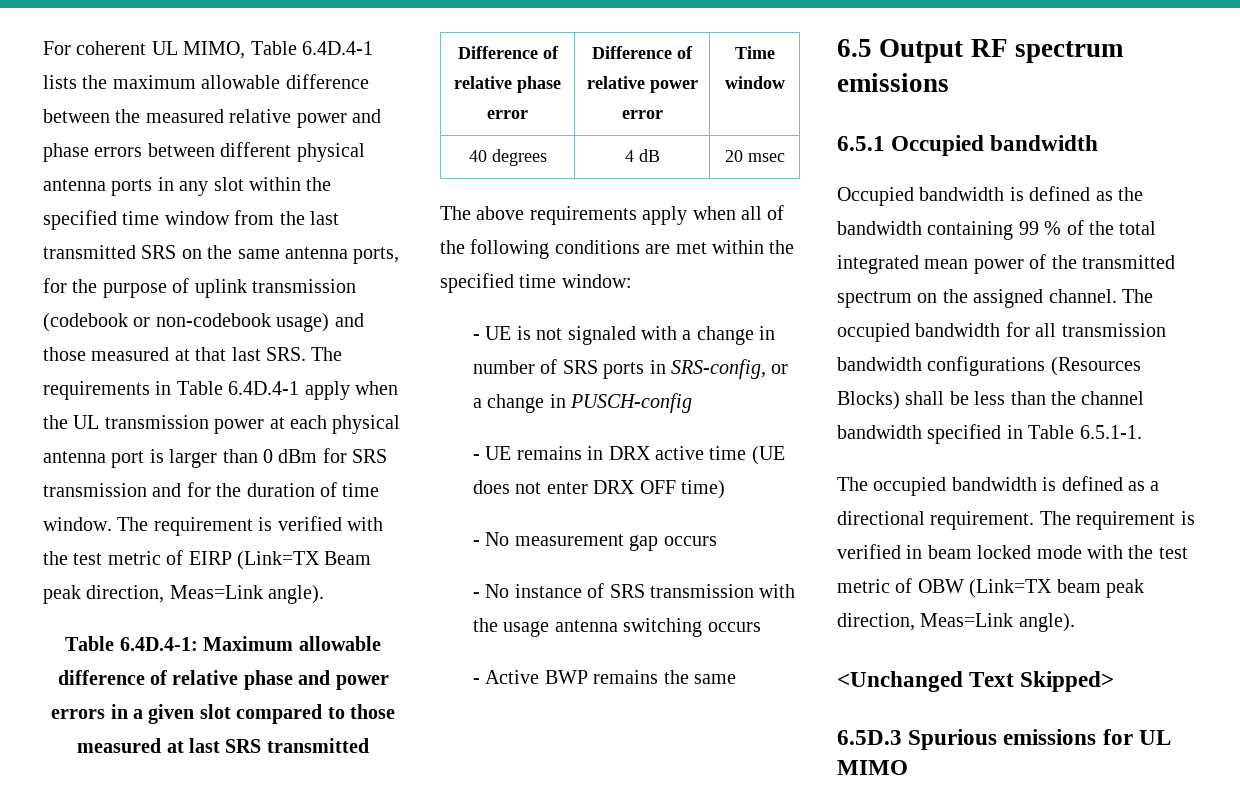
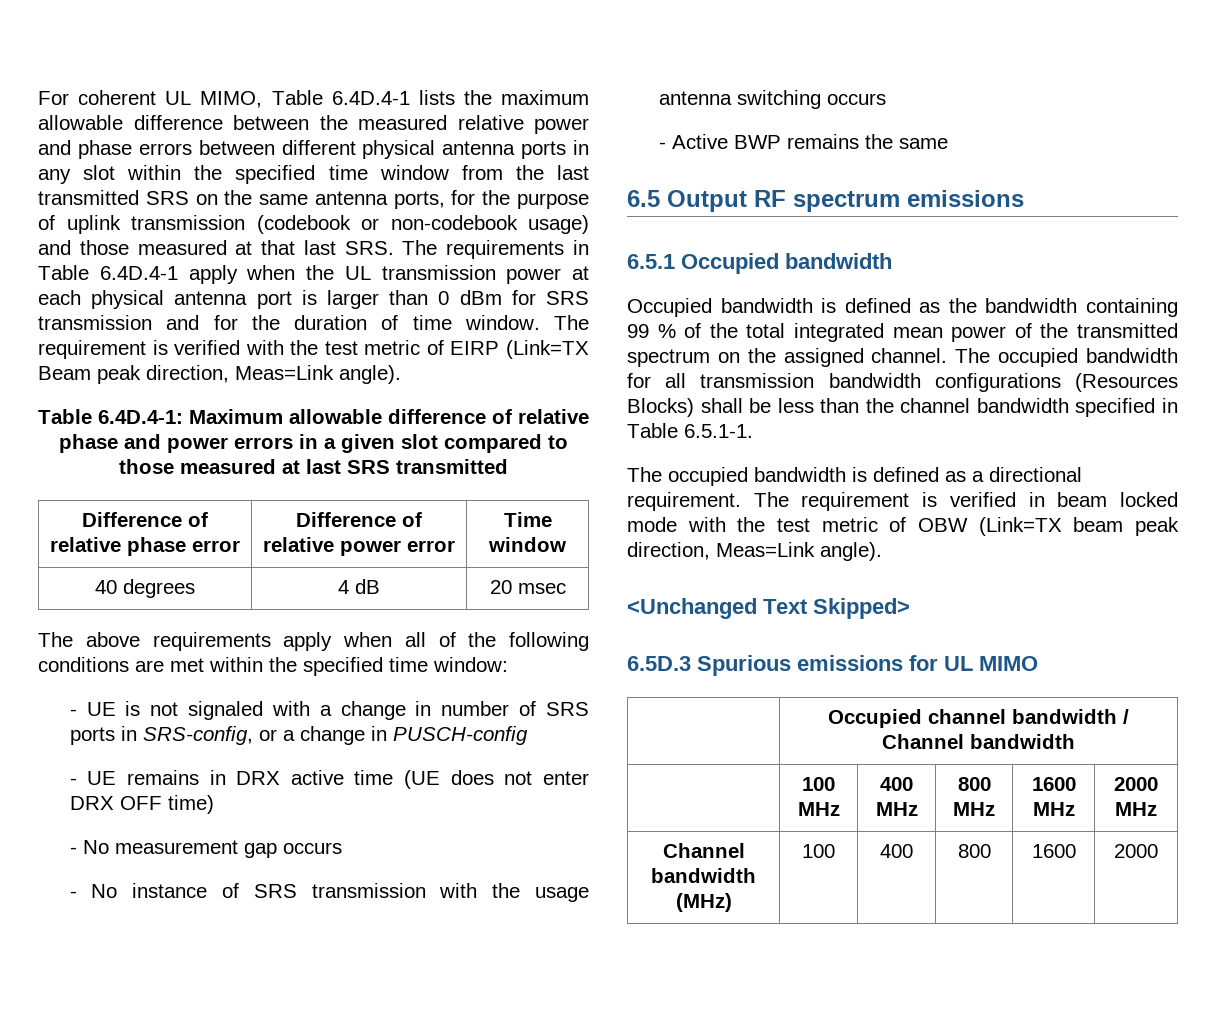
(908, 767) none -> [828,709,1129,728] [882,734,1075,749] [802,777,835,791] [797,802,840,816] [880,777,913,791] [875,802,918,816] [957,777,991,791] [953,802,995,816] [1031,777,1076,791] [1032,802,1075,816] [1114,777,1158,791] [1115,802,1157,816] [662,843,745,858] [651,868,756,883] [675,893,732,912] [802,844,835,858] [880,844,913,858] [957,844,991,858] [1031,844,1076,858] [1114,844,1158,858] // | Occupied channel bandwidth / Channel bandwidth // | 100 MHz | 400 MHz | 800 MHz | 1600 MHz | 2000 MHz // Channel bandwidth (MHz) | 100 | 400 | 800 | 1600 | 2000

